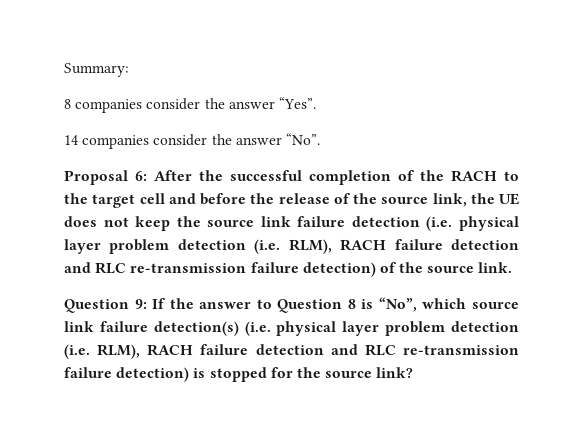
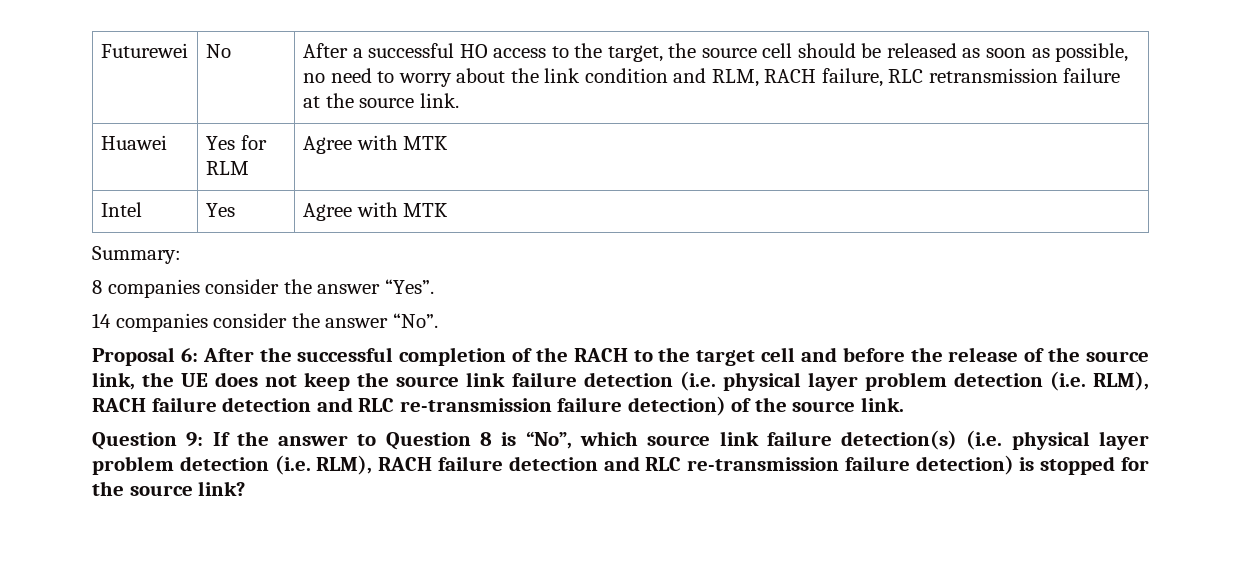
(64, 70) none -> [100,43,188,58] [205,44,231,58] [302,43,1129,62] [302,68,1121,87] [302,93,459,108] [100,135,167,150] [205,135,267,150] [205,161,249,175] [302,135,449,154] [100,202,142,217] [205,203,235,217] [302,202,449,221] Futurewei | No | After a successful HO access to the target, the source cell should be released as soon as possible, no need to worry about the link condition and RLM, RACH failure, RLC retransmission failure at the source link. // Huawei | Yes for RLM | Agree with MTK // Intel | Yes | Agree with MTK //

